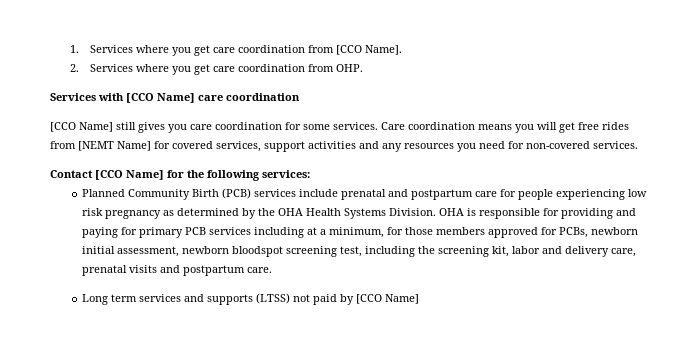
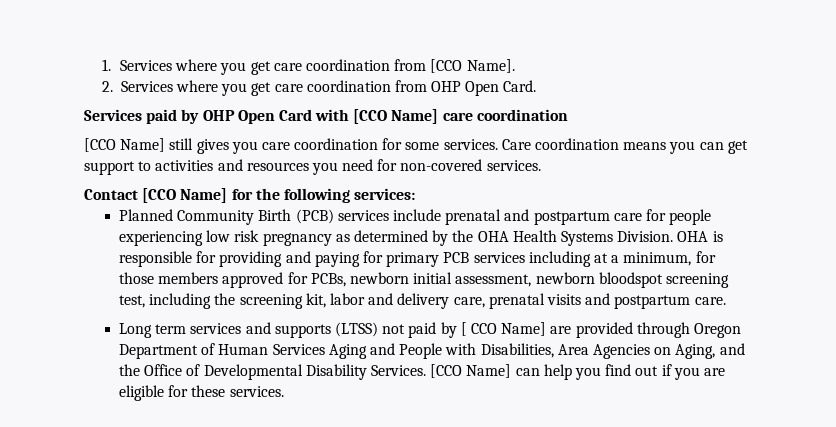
[335,64,363,72] [50,93,96,101] OHP. // Services -> [431,80,537,96] [84,109,312,124] OHP Open Card. // Services paid by OHP Open Card
[537,122,629,133] [50,141,305,152] will get free rides from [NEMT Name] for covered services, support -> [699,140,748,154] [84,161,152,175] can get support to
[382,143,402,152] any -> (243, 165) none
[355,294,419,304] [CCO Name] -> [460,322,741,338] [119,343,745,359] [119,364,725,380] [119,385,284,401] [ CCO Name] are provided through Oregon Department of Human Services Aging and People with Disabilities, Area Agencies on Aging, and the Office of Developmental Disability Services. [CCO Name] can help you find out if you are eligible for these services.

